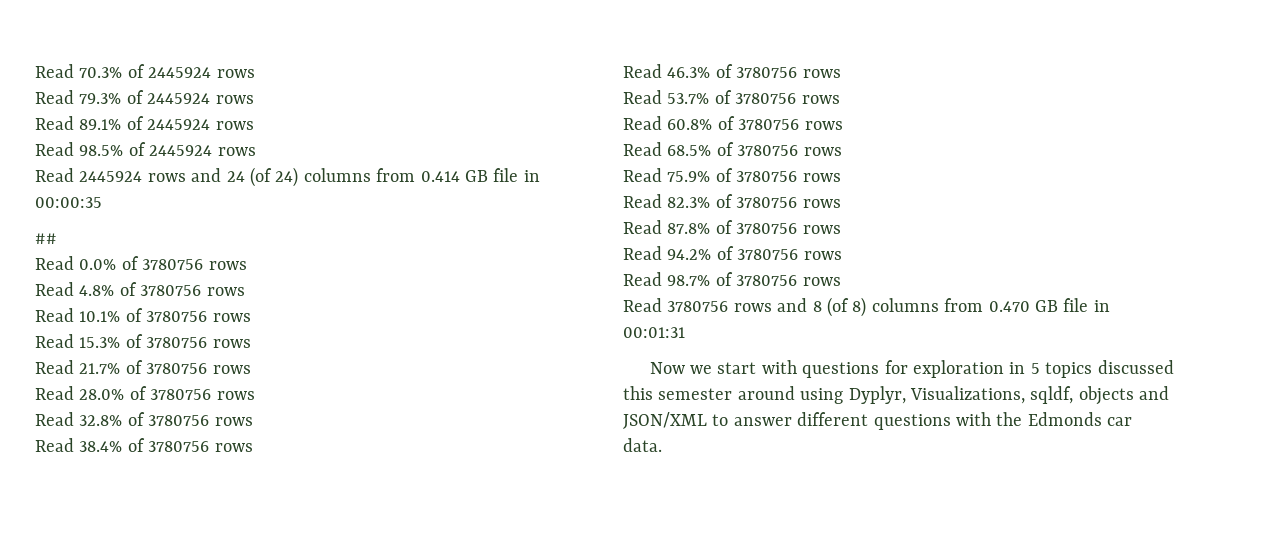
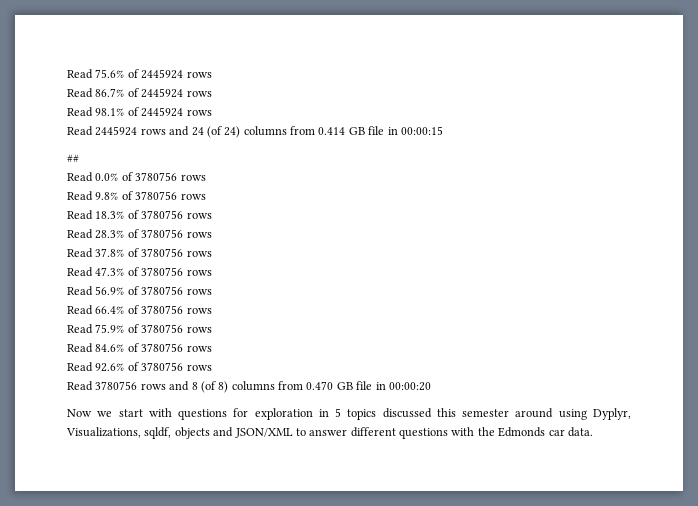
[35,64,255,78] [35,90,254,104] [35,116,254,130] [35,142,124,156] Read 70.3% of 2445924 rows // Read 79.3% of 2445924 rows // Read 89.1% of 2445924 rows // Read 98.5% -> [67,69,212,79] [67,88,212,98] [67,107,125,117] Read 75.6% of 2445924 rows // Read 86.7% of 2445924 rows // Read 98.1%
[35,197,102,208] 00:00:35 -> [400,126,443,135] 00:00:15
[79,282,245,296] [35,308,251,322] [35,334,251,348] [35,360,251,374] [35,386,255,400] [35,412,253,426] [35,438,253,452] [623,64,841,78] [623,90,840,104] [623,116,843,130] [623,142,712,156] 4.8% of 3780756 rows // Read 10.1% of 3780756 rows // Read 15.3% of 3780756 rows // Read 21.7% of 3780756 rows // Read 28.0% of 3780756 rows // Read 32.8% of 3780756 rows // Read 38.4% of 3780756 rows // Read 46.3% of 3780756 rows // Read 53.7% of 3780756 rows // Read 60.8% of 3780756 rows // Read 68.5% -> [95,191,206,200] [67,210,212,220] [67,229,212,239] [67,248,212,258] [67,267,212,277] [67,286,212,296] [67,305,125,315] 9.8% of 3780756 rows // Read 18.3% of 3780756 rows // Read 28.3% of 3780756 rows // Read 37.8% of 3780756 rows // Read 47.3% of 3780756 rows // Read 56.9% of 3780756 rows // Read 66.4%
[667,194,841,208] [623,220,841,234] [623,246,842,260] [623,272,711,286] 82.3% of 3780756 rows // Read 87.8% of 3780756 rows // Read 94.2% of 3780756 rows // Read 98.7% -> [95,343,212,352] [67,362,125,372] 84.6% of 3780756 rows // Read 92.6%
[623,327,685,338] 00:01:31 -> [388,382,431,391] 00:00:20

